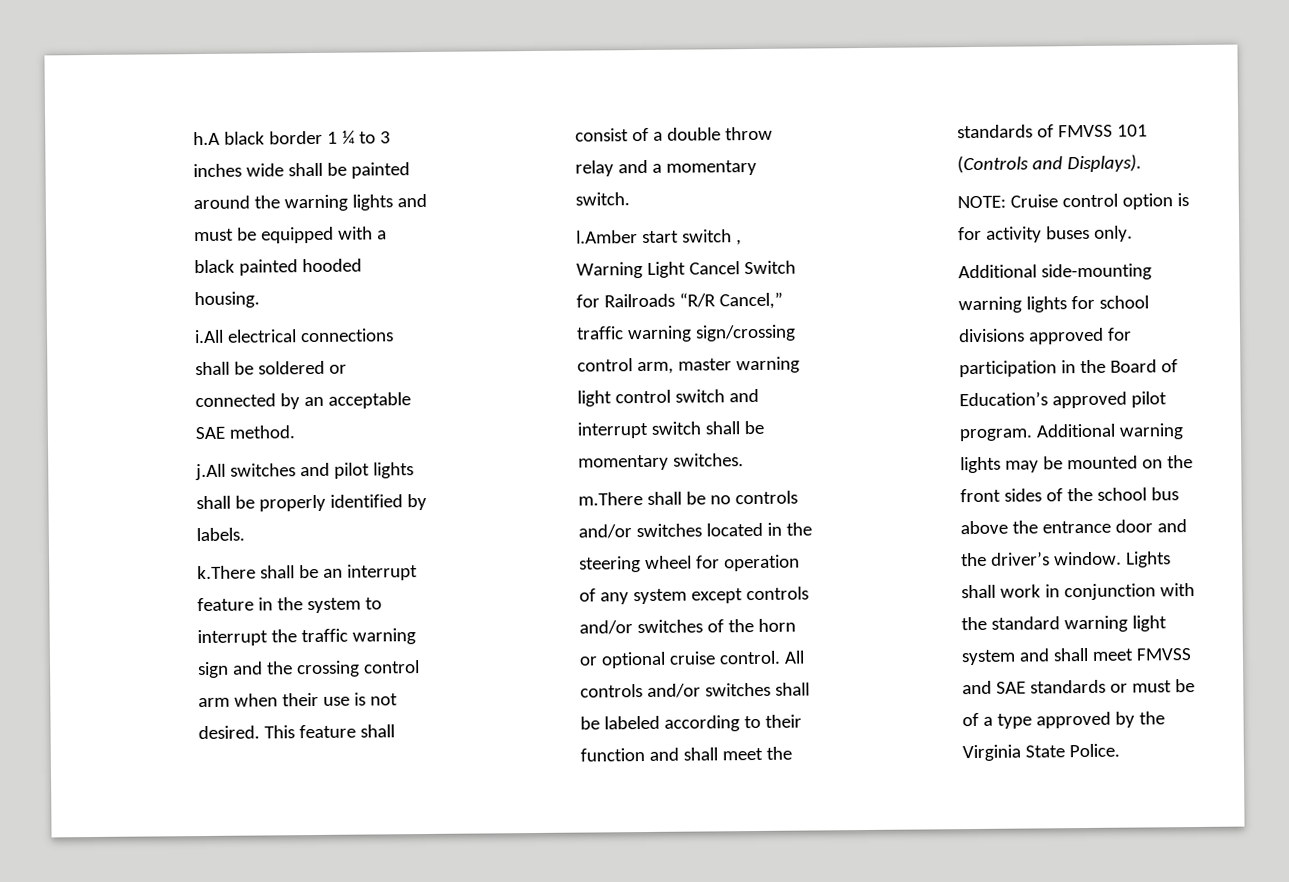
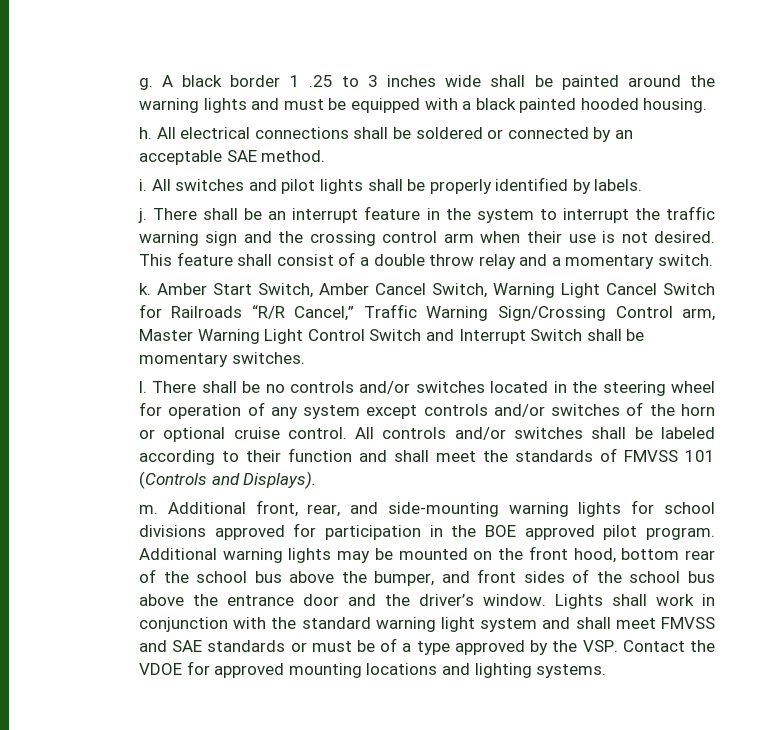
[192,131,220,146] h.A -> [138,75,174,90] g. A
[341,130,355,144] ¼ -> [308,75,333,87] .25
[193,329,224,344] i.All -> [138,127,176,139] h. All
[194,463,226,481] j.All -> [138,179,171,191] i. All
[196,565,256,580] k.There -> [137,208,198,223] j. There
[575,229,742,246] l.Amber start switch , -> [138,283,487,298] k. Amber Start Switch, Amber Cancel Switch,
[575,324,796,343] [576,356,800,375] [576,388,759,407] [576,421,701,439] traffic warning sign/crossing control arm, master warning light control switch and interrupt switch -> [363,304,715,321] [138,329,583,344] Traffic Warning Sign/Crossing Control arm, Master Warning Light Control Switch and Interrupt Switch
[577,492,643,506] m.There -> [138,381,197,393] l. There
[956,193,1189,210] [957,225,1133,243] [957,264,1037,279] NOTE: Cruise control option is for activity buses only. // Additional -> [138,500,379,517] m. Additional front, rear, and
[1109,359,1178,373] [958,391,1048,407] Board of Education’s -> [484,525,516,537] BOE
(1001, 495) none -> [573,548,715,563] [138,569,517,586] hood, bottom rear of the school bus above the bumper, and front
[961,743,1120,762] Virginia State Police. -> [582,640,715,652] [138,661,607,678] VSP. Contact the VDOE for approved mounting locations and lighting systems.

